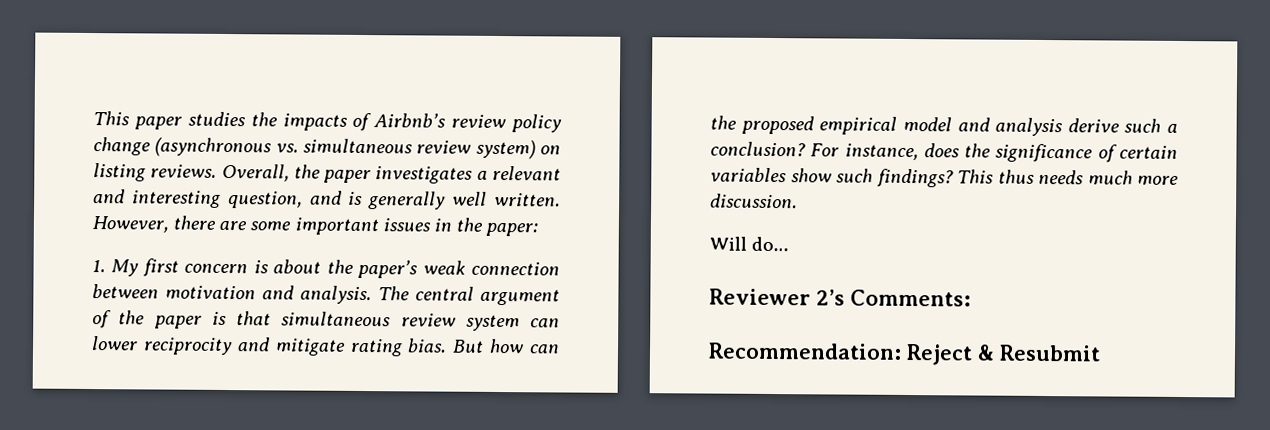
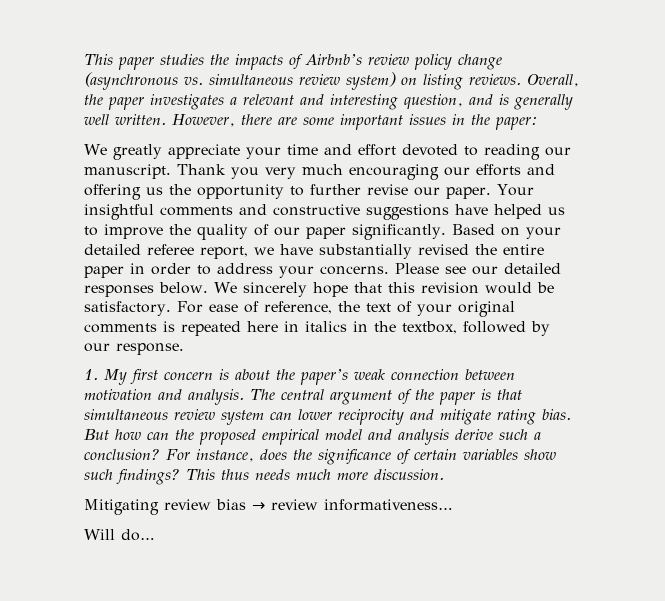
(539, 229) none -> [84,144,571,160] [84,164,555,180] [84,184,534,200] [84,204,565,220] [84,224,561,240] [84,244,544,259] [84,263,561,278] [84,282,554,297] [84,301,515,317] [84,321,550,336] [84,343,184,355] // We greatly appreciate your time and effort devoted to reading our manuscript. Thank you very much encouraging our efforts and offering us the opportunity to further revise our paper. Your insightful comments and constructive suggestions have helped us to improve the quality of our paper significantly. Based on your detailed referee report, we have substantially revised the entire paper in order to address your concerns. Please see our detailed responses below. We sincerely hope that this revision would be satisfactory. For ease of reference, the text of your original comments is repeated here in italics in the textbox, followed by our response.
[709,236,790,252] [709,288,971,307] [708,342,1101,366] Will do… // Reviewer 2’s Comments: // Recommendation: Reject & Resubmit -> [84,499,452,515] [84,529,154,541] Mitigating review bias → review informativeness… // Will do…

